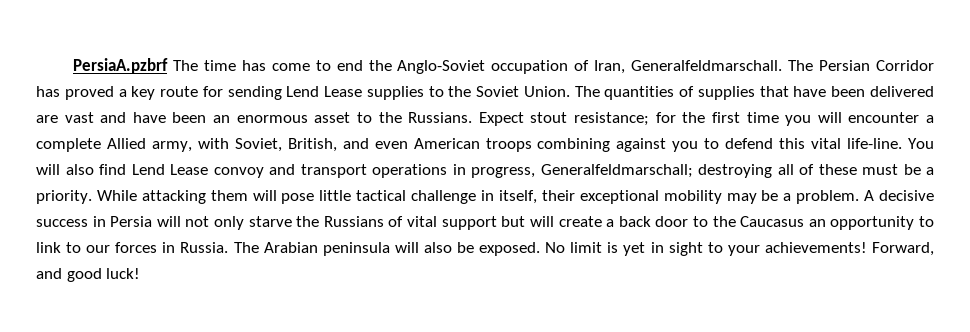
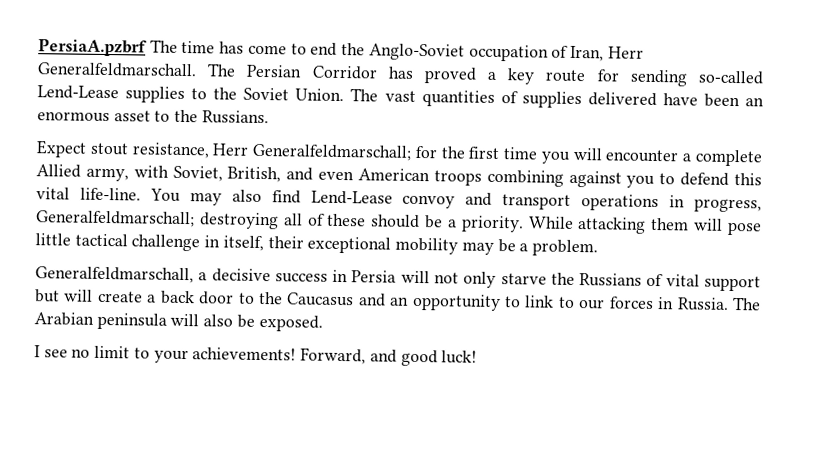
(626, 67) none -> [607,46,644,59] Herr
[286,86,363,97] Lend Lease -> [697,70,764,85] [37,85,119,100] so-called Lend-Lease
(600, 91) none -> [384,90,416,102] vast
[759,86,934,97] [36,112,127,123] that have been delivered are vast and -> [587,92,657,107] delivered
(473, 117) none -> (269, 117) //
[574,112,650,126] resistance; -> [131,142,413,161] resistance, Herr Generalfeldmarschall;
[36,164,60,175] will -> [189,192,222,206] may
[131,164,208,175] Lend Lease -> [310,190,393,205] Lend-Lease
[862,164,898,175] must -> [370,214,421,229] should
[864,190,875,201] A -> [35,266,208,284] // Generalfeldmarschall, a
(805, 221) none -> [357,293,386,307] and
[545,242,703,256] No limit is yet in sight -> [34,345,131,359] // I see no limit

